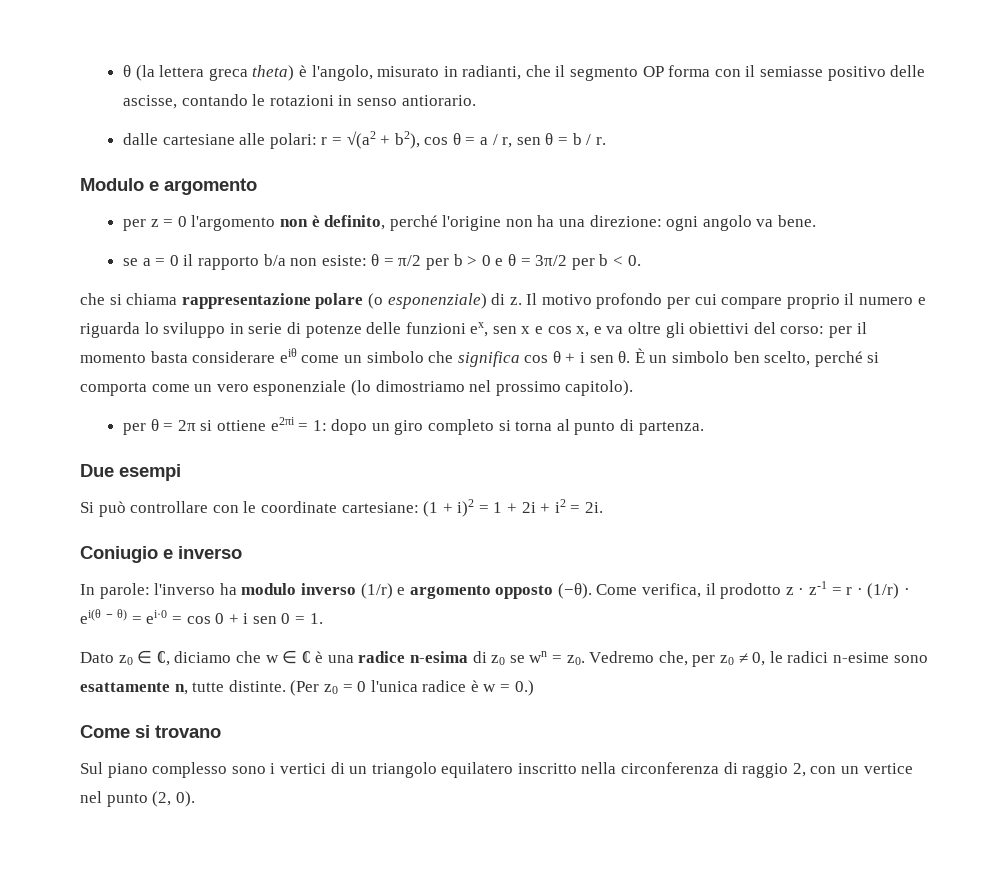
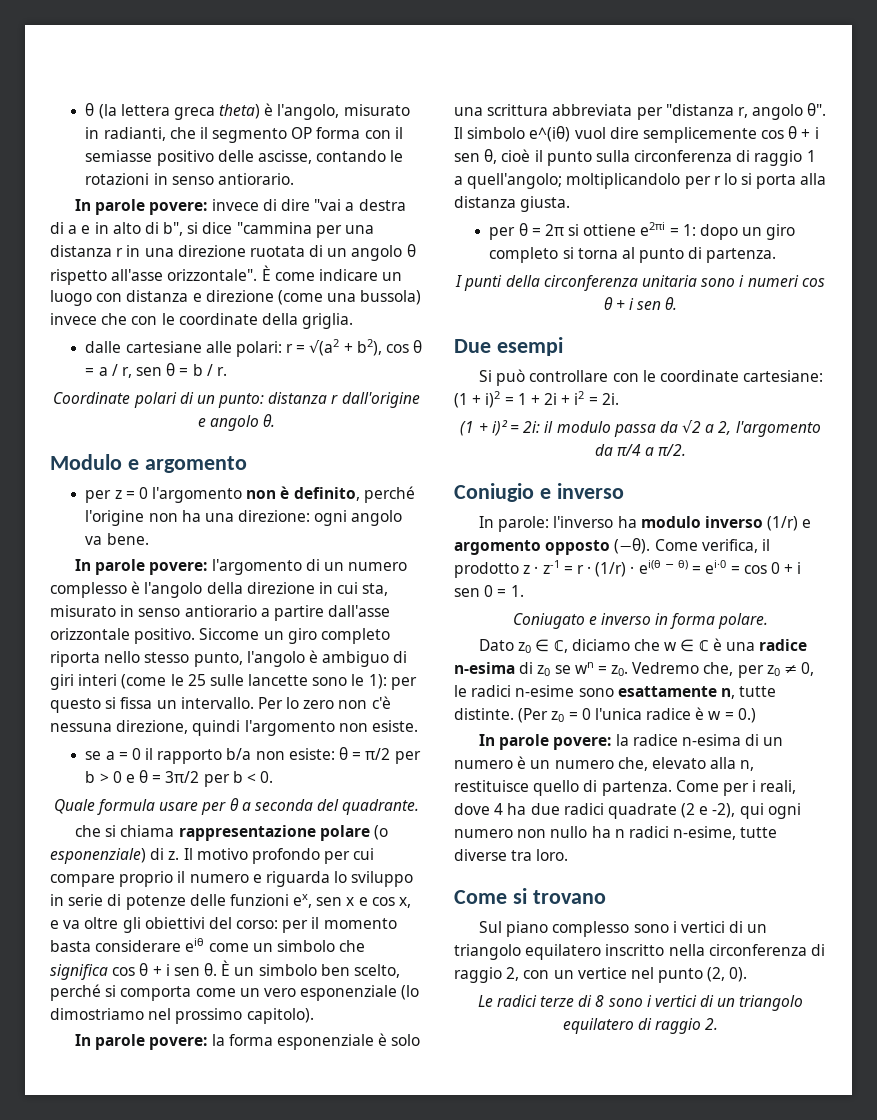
(476, 100) none -> [75,199,406,215] [50,222,375,238] [50,244,416,261] [50,265,403,285] [50,290,422,306] [50,313,354,329] // In parole povere: invece di dire "vai a destra di a e in alto di b", si dice "cammina per una distanza r in una direzione ruotata di un angolo θ rispetto all'asse orizzontale". È come indicare un luogo con distanza e direzione (come una bussola) invece che con le coordinate della griglia.
(606, 141) none -> [53,392,420,408] [197,414,276,431] // Coordinate polari di un punto: distanza r dall'origine e angolo θ.
(817, 221) none -> [75,559,408,575] [50,581,389,598] [50,605,391,621] [50,628,390,644] [50,650,408,667] [50,674,417,690] [50,696,391,713] [50,720,418,736] // In parole povere: l'argomento di un numero complesso è l'angolo della direzione in cui sta, misurato in senso antiorario a partire dall'asse orizzontale positivo. Siccome un giro completo riporta nello stesso punto, l'angolo è ambiguo di giri interi (come le 25 sulle lancette sono le 1): per questo si fissa un intervallo. Per lo zero non c'è nessuna direzione, quindi l'argomento non esiste.
(641, 260) none -> [53,798,420,815] // Quale formula usare per θ a seconda del quadrante.
(634, 388) none -> [75,1033,421,1050] [454,103,827,120] [454,126,819,143] [454,149,816,166] [454,173,827,189] [454,196,571,212] // In parole povere: la forma esponenziale è solo una scrittura abbreviata per "distanza r, angolo θ". Il simbolo e^(iθ) vuol dire semplicemente cos θ + i sen θ, cioè il punto sulla circonferenza di raggio 1 a quell'angolo; moltiplicandolo per r lo si porta alla distanza giusta.
(704, 428) none -> [455,275,825,291] [603,297,678,310] // I punti della circonferenza unitaria sono i numeri cos θ + i sen θ.
(604, 507) none -> [460,420,821,437] [594,444,687,456] // (1 + i)² = 2i: il modulo passa da √2 a 2, l'argomento da π/4 a π/2.
(323, 618) none -> [512,613,769,629] // Coniugato e inverso in forma polare.
(534, 688) none -> [479,734,784,750] [454,756,755,771] [454,780,797,796] [454,803,801,819] [454,826,778,840] [454,849,569,861] // In parole povere: la radice n-esima di un numero è un numero che, elevato alla n, restituisce quello di partenza. Come per i reali, dove 4 ha due radici quadrate (2 e -2), qui ogni numero non nullo ha n radici n-esime, tutte diverse tra loro.
(195, 799) none -> [477,995,804,1011] [562,1018,719,1034] // Le radici terze di 8 sono i vertici di un triangolo equilatero di raggio 2.

